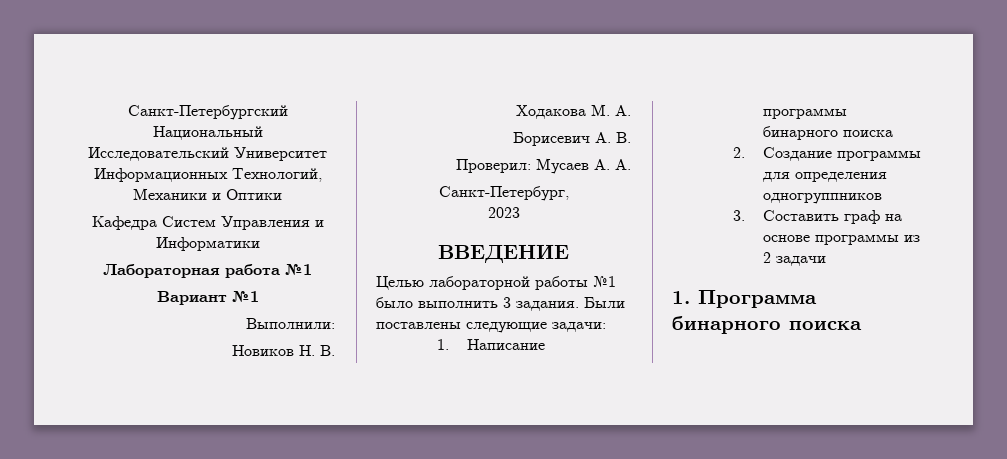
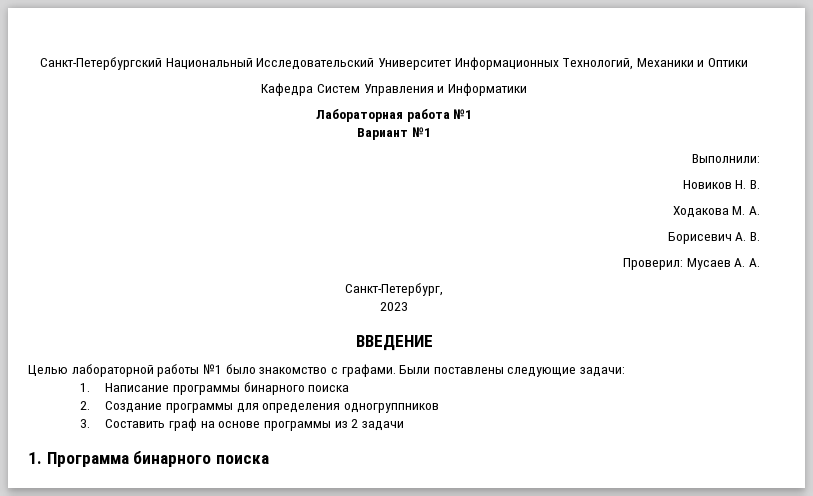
[418,297,579,311] выполнить 3 задания. -> [259,364,396,377] знакомство с графами.

